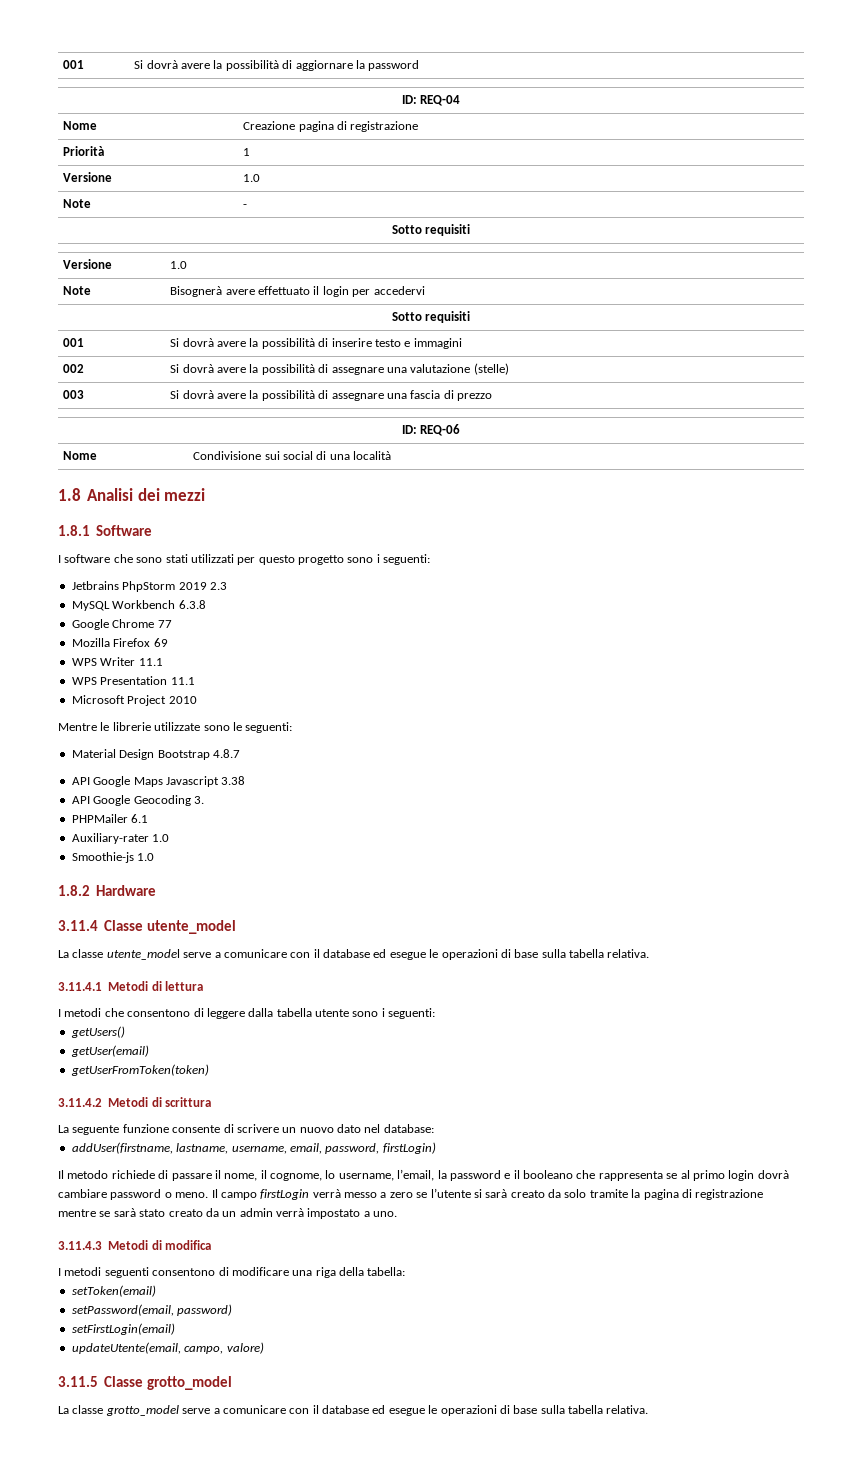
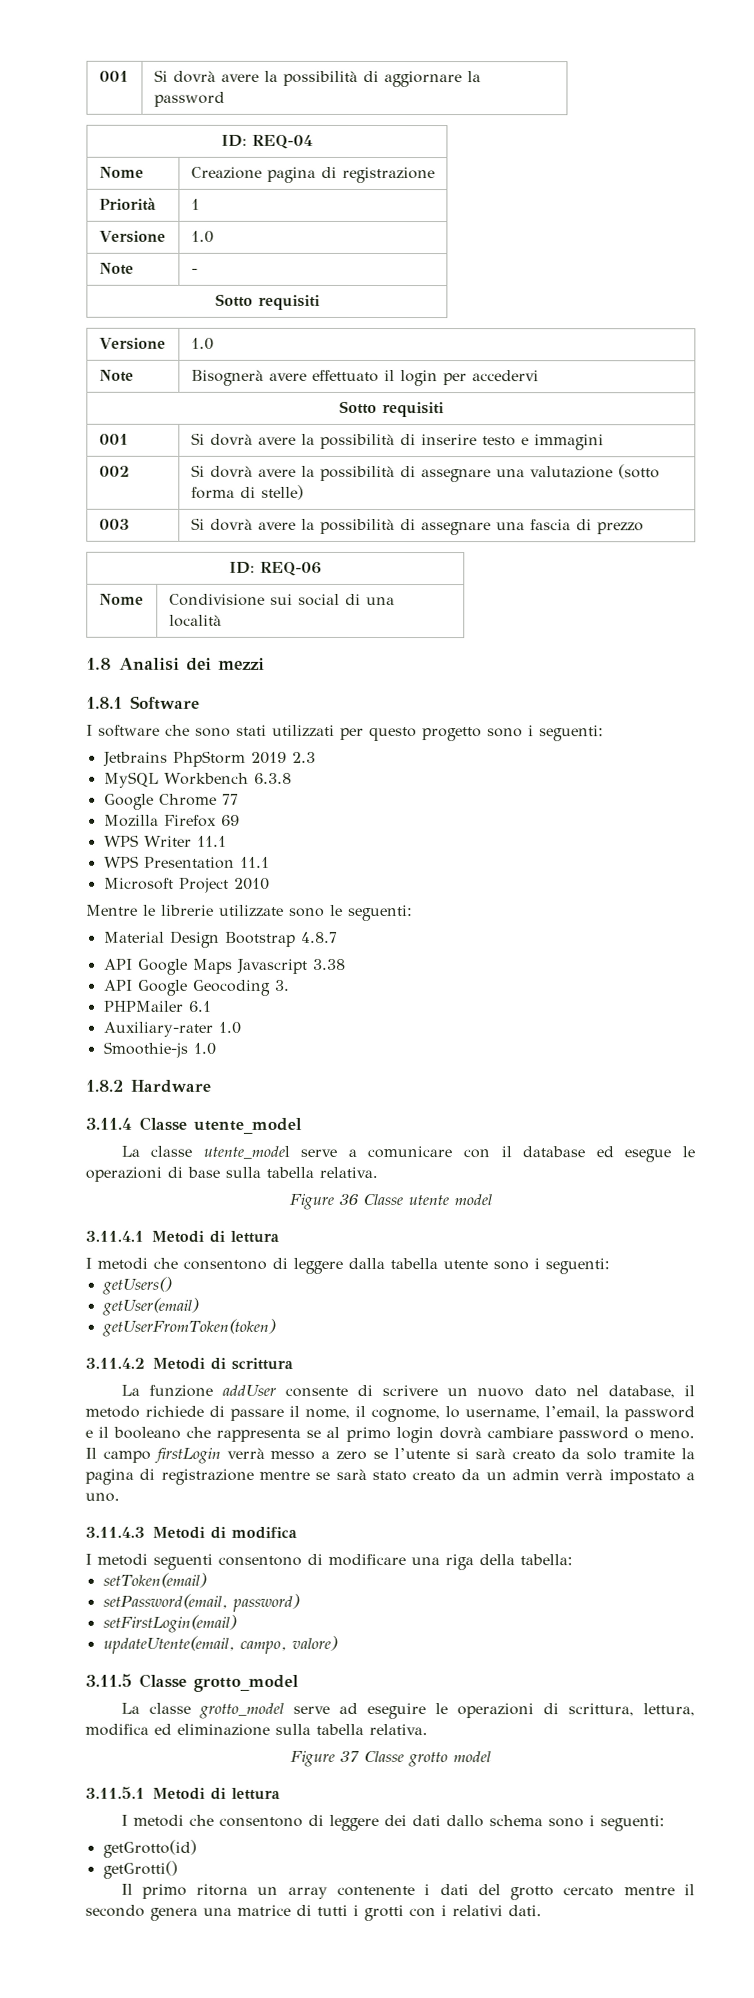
[473,363,509,375] (stelle) -> [617,464,660,480] [190,484,304,500] (sotto forma di stelle)
(650, 953) none -> [288,1193,492,1210] // Figure 36 Classe utente model
[72,1124,169,1135] seguente funzione -> [148,1384,276,1397] funzione addUser
[383,1124,434,1133] [71,1142,436,1154] [58,1170,64,1179] database: // addUser(firstname, lastname, username, email, password, firstLogin) // Il -> [607,1385,696,1399] database, il
[213,1405,649,1416] a comunicare con il database ed esegue le operazioni di base sulla tabella relativa. -> [338,1702,695,1720] [85,1723,428,1736] [289,1750,491,1768] [85,1786,280,1800] [120,1814,665,1832] [102,1839,197,1858] [102,1860,178,1879] [120,1883,695,1901] [85,1904,542,1922] ad eseguire le operazioni di scrittura, lettura, modifica ed eliminazione sulla tabella relativa. // Figure 37 Classe grotto model // 3.11.5.1 Metodi di lettura // I metodi che consentono di leggere dei dati dallo schema sono i seguenti: // getGrotto(id) // getGrotti() // Il primo ritorna un array contenente i dati del grotto cercato mentre il secondo genera una matrice di tutti i grotti con i relativi dati.

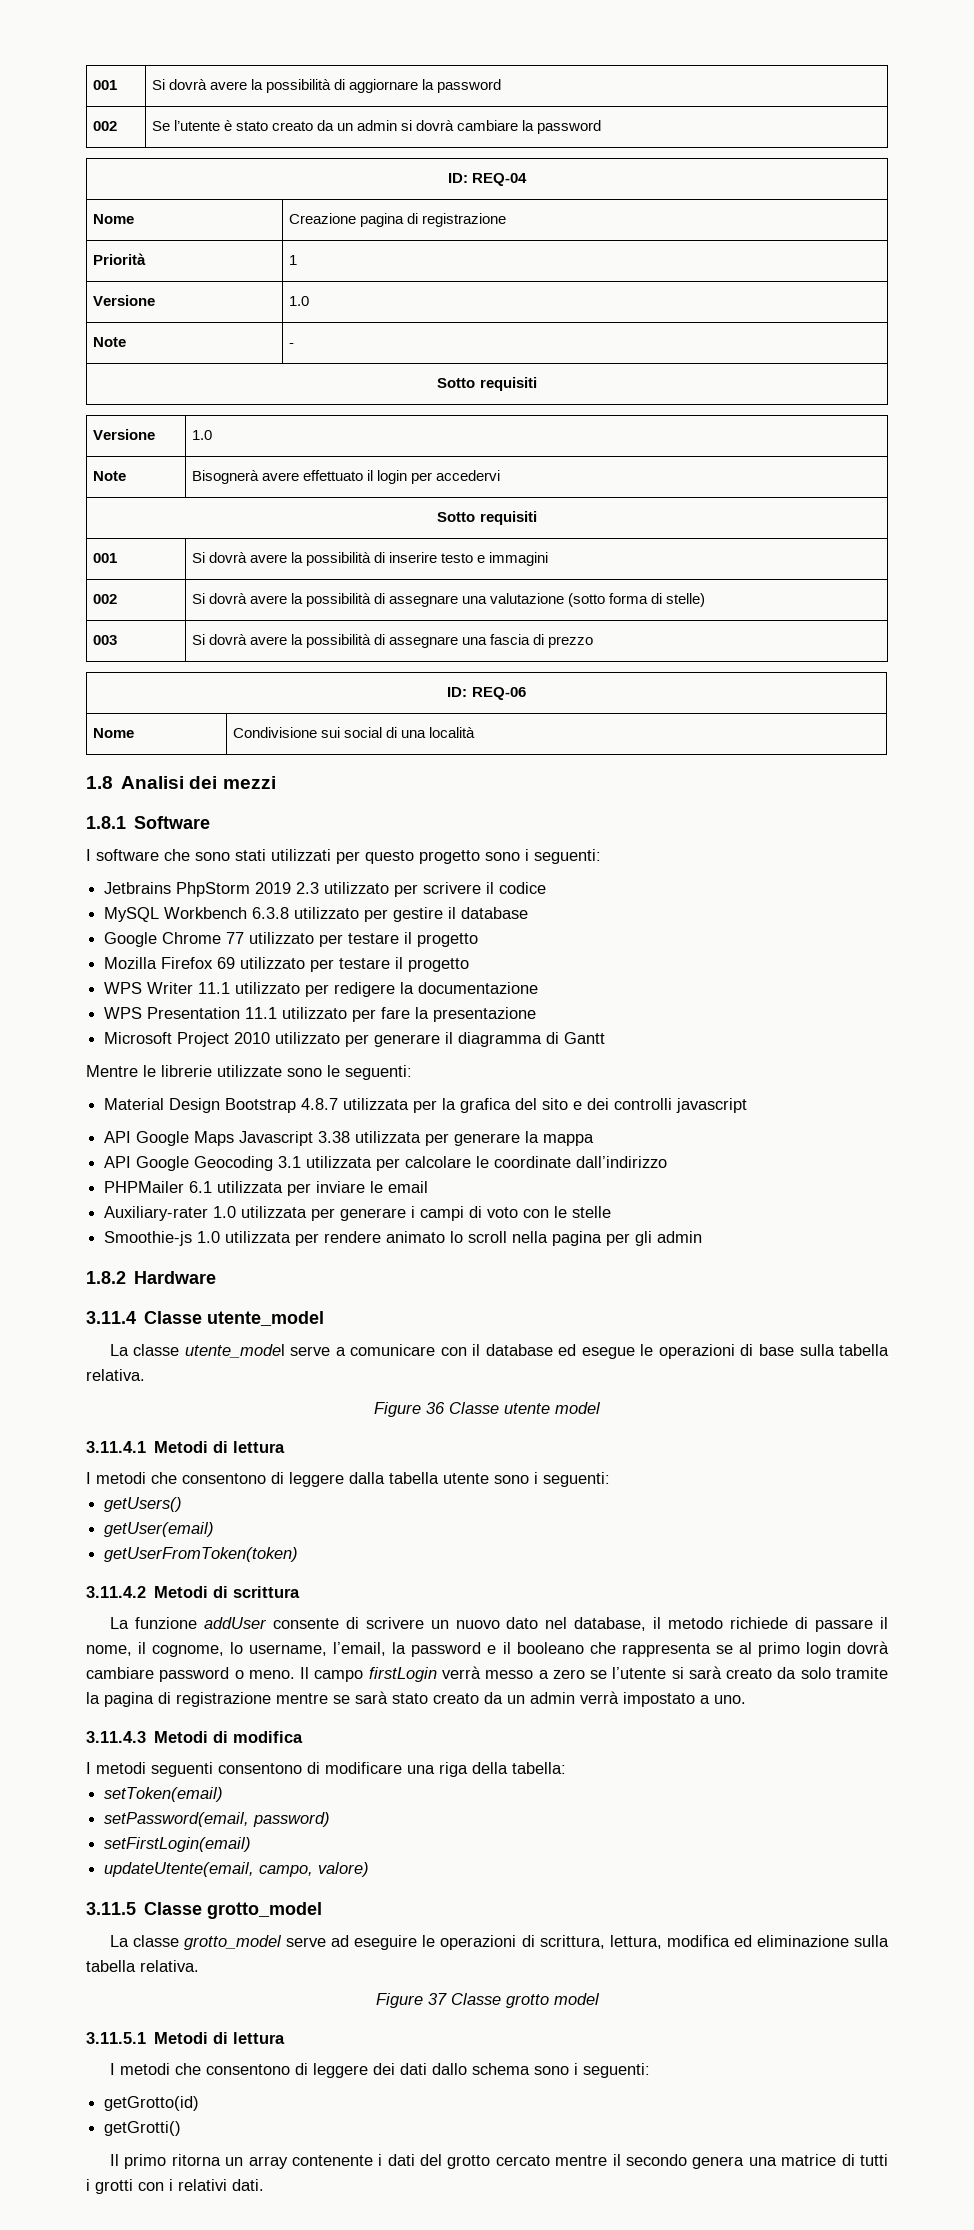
(225, 99) none -> [92,121,117,131] [151,120,602,134] // 002 | Se l’utente è stato creato da un admin si dovrà cambiare la password
[103,771,292,788] [103,793,239,810] [103,814,240,827] [103,834,227,847] [103,855,270,869] [103,877,270,893] // MySQL Workbench 6.3.8 // Google Chrome 77 // Mozilla Firefox 69 // WPS Writer 11.1 // WPS Presentation 11.1 // Microsoft Project 2010 -> [324,882,547,897] [104,907,529,922] [104,932,479,947] [104,957,470,972] [104,982,539,997] [104,1007,537,1022] [104,1032,606,1047] utilizzato per scrivere il codice // MySQL Workbench 6.3.8 utilizzato per gestire il database // Google Chrome 77 utilizzato per testare il progetto // Mozilla Firefox 69 utilizzato per testare il progetto // WPS Writer 11.1 utilizzato per redigere la documentazione // WPS Presentation 11.1 utilizzato per fare la presentazione // Microsoft Project 2010 utilizzato per generare il diagramma di Gantt
(338, 937) none -> [343,1098,748,1113] utilizzata per la grafica del sito e dei controlli javascript
[103,979,290,996] [102,1000,211,1012] [102,1021,241,1037] [102,1041,216,1058] // API Google Geocoding 3. // PHPMailer 6.1 // Auxiliary-rater 1.0 // Smoothie-js 1.0 -> [355,1131,595,1146] [104,1156,668,1171] [104,1181,429,1196] [104,1206,612,1221] [104,1231,703,1246] utilizzata per generare la mappa // API Google Geocoding 3.1 utilizzata per calcolare le coordinate dall’indirizzo // PHPMailer 6.1 utilizzata per inviare le email // Auxiliary-rater 1.0 utilizzata per generare i campi di voto con le stelle // Smoothie-js 1.0 utilizzata per rendere animato lo scroll nella pagina per gli admin

